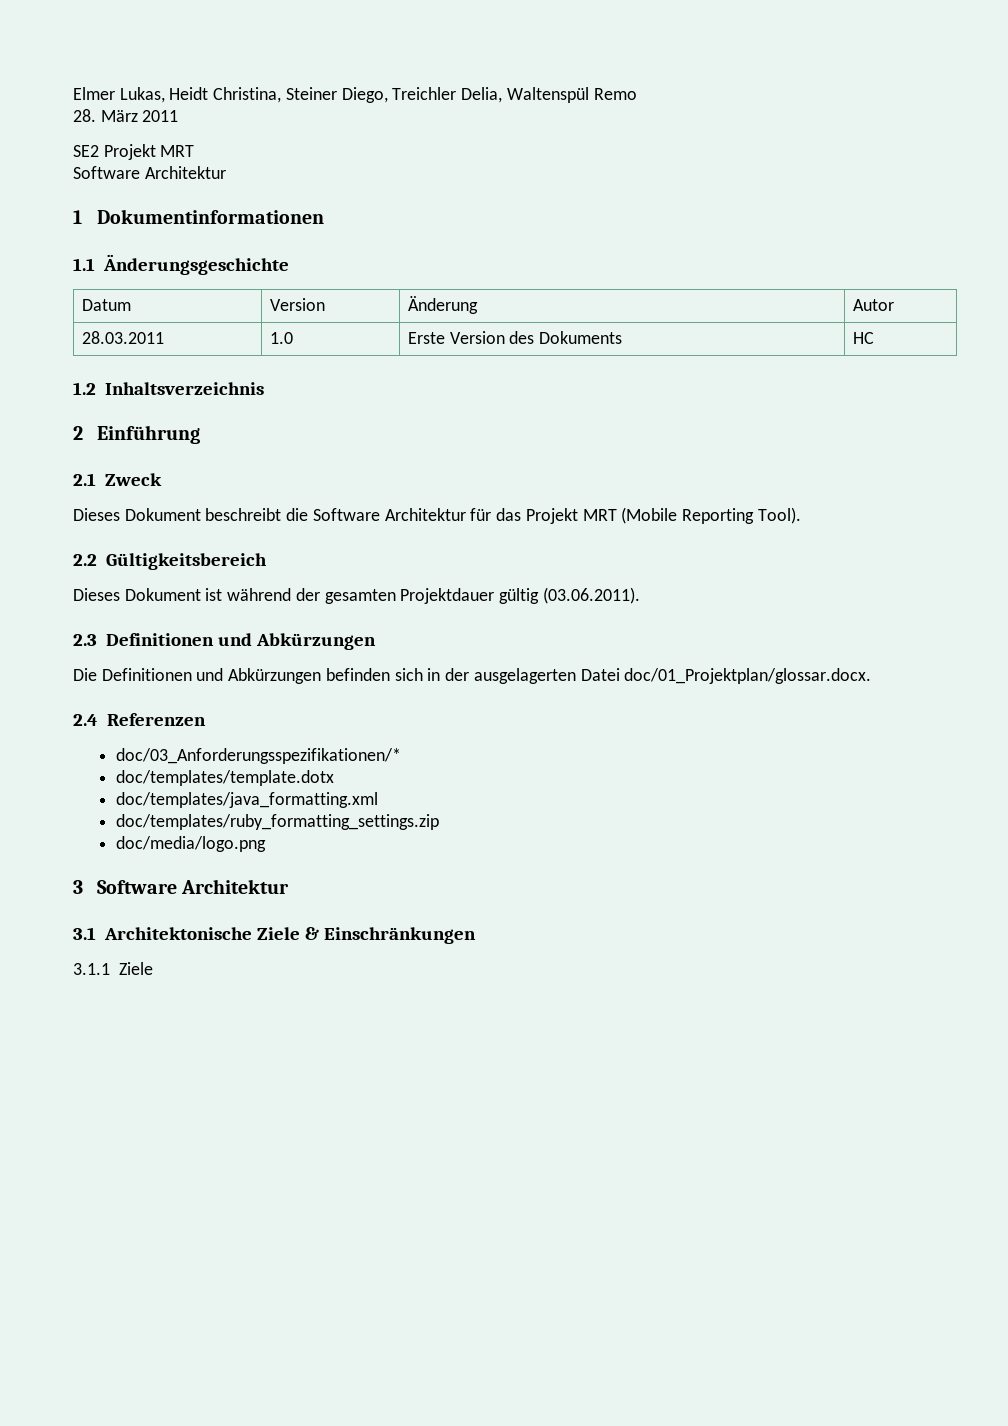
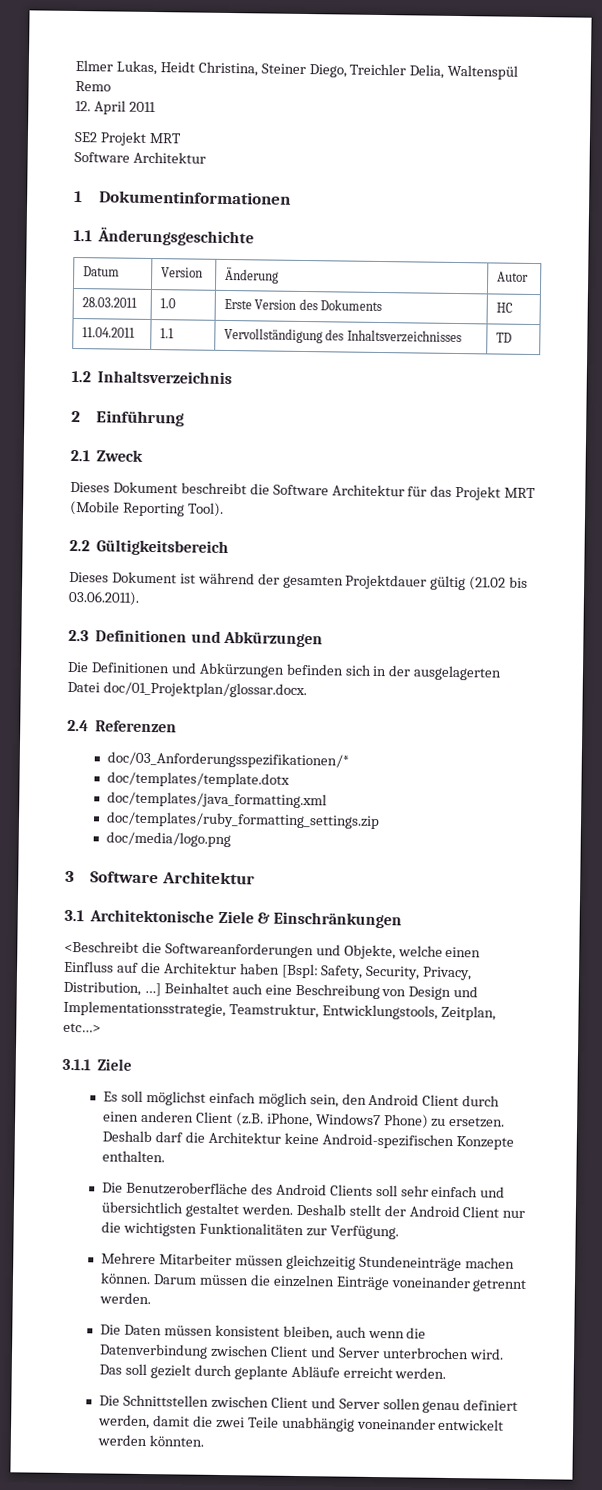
[73,109,138,122] 28. März -> [75,100,126,115] 12. April
(874, 338) none -> [81,327,135,338] [159,328,174,339] [223,327,462,344] [495,332,512,343] // 11.04.2011 | 1.1 | Vervollständigung des Inhaltsverzeichnisses | TD
[542,587,640,604] (03.06.2011). -> [469,576,529,591] [68,590,139,606] (21.02 bis 03.06.2011).
[73,962,153,975] 3.1.1 Ziele -> [64,940,482,960] [64,960,473,981] [63,980,479,1000] [63,1000,496,1021] [63,1022,101,1033] [62,1058,133,1071] [103,1090,501,1108] [103,1110,506,1129] [102,1130,514,1150] [102,1150,166,1163] [102,1181,506,1198] [101,1201,526,1218] [101,1221,399,1240] [101,1252,515,1272] [100,1272,528,1293] [99,1292,152,1305] [100,1324,427,1341] [99,1343,504,1360] [99,1363,447,1380] [99,1394,519,1414] [98,1414,505,1432] [97,1434,204,1447] <Beschreibt die Softwareanforderungen und Objekte, welche einen Einfluss auf die Architektur haben [Bspl: Safety, Security, Privacy, Distribution, …] Beinhaltet auch eine Beschreibung von Design und Implementationsstrategie, Teamstruktur, Entwicklungstools, Zeitplan, etc…> // 3.1.1 Ziele // Es soll möglichst einfach möglich sein, den Android Client durch einen anderen Client (z.B. iPhone, Windows7 Phone) zu ersetzen. Deshalb darf die Architektur keine Android-spezifischen Konzepte enthalten. // Die Benutzeroberfläche des Android Clients soll sehr einfach und übersichtlich gestaltet werden. Deshalb stellt der Android Client nur die wichtigsten Funktionalitäten zur Verfügung. // Mehrere Mitarbeiter müssen gleichzeitig Stundeneinträge machen können. Darum müssen die einzelnen Einträge voneinander getrennt werden. // Die Daten müssen konsistent bleiben, auch wenn die Datenverbindung zwischen Client und Server unterbrochen wird. Das soll gezielt durch geplante Abläufe erreicht werden. // Die Schnittstellen zwischen Client und Server sollen genau definiert werden, damit die zwei Teile unabhängig voneinander entwickelt werden könnten.

